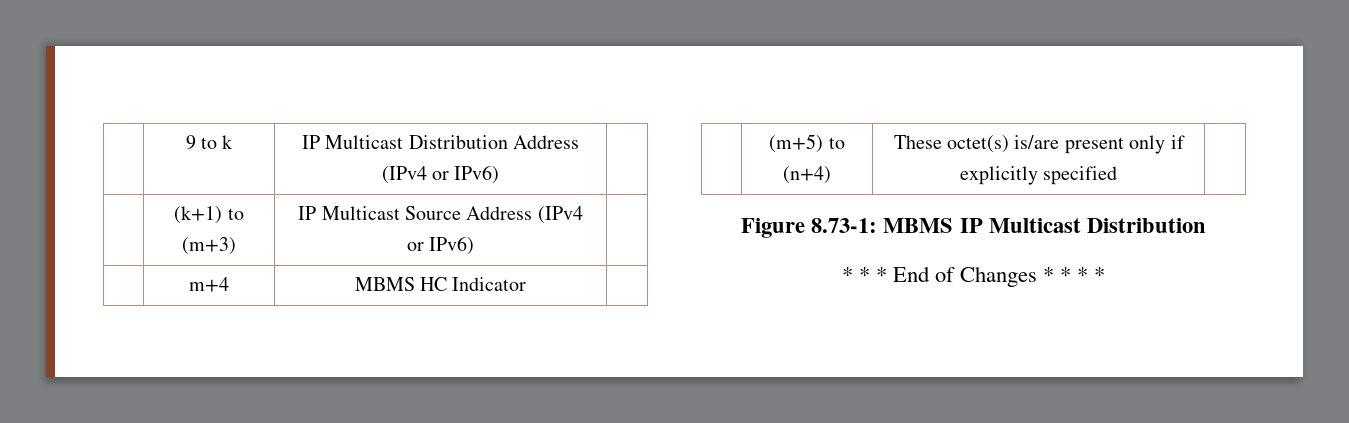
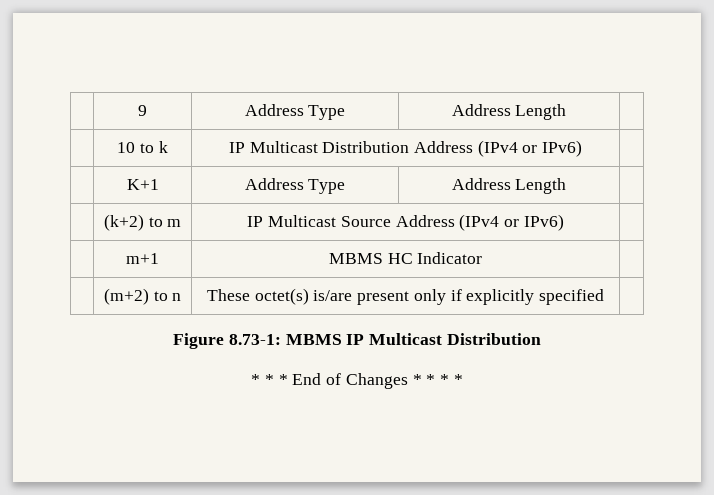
(196, 142) none -> [244,104,346,120] [451,104,567,120] [117,142,136,153] | Address Type | Address Length | // | 10
[174,206,244,224] [182,237,236,255] (k+1) to (m+3) -> [126,179,159,190] [244,178,346,194] [451,178,567,194] [103,214,182,231] K+1 | Address Type | Address Length | // | (k+2) to m
[189,277,229,292] m+4 -> [126,253,159,264] m+1
[769,134,845,153] [783,166,831,184] (m+5) to (n+4) -> [103,288,182,305] (m+2) to n

